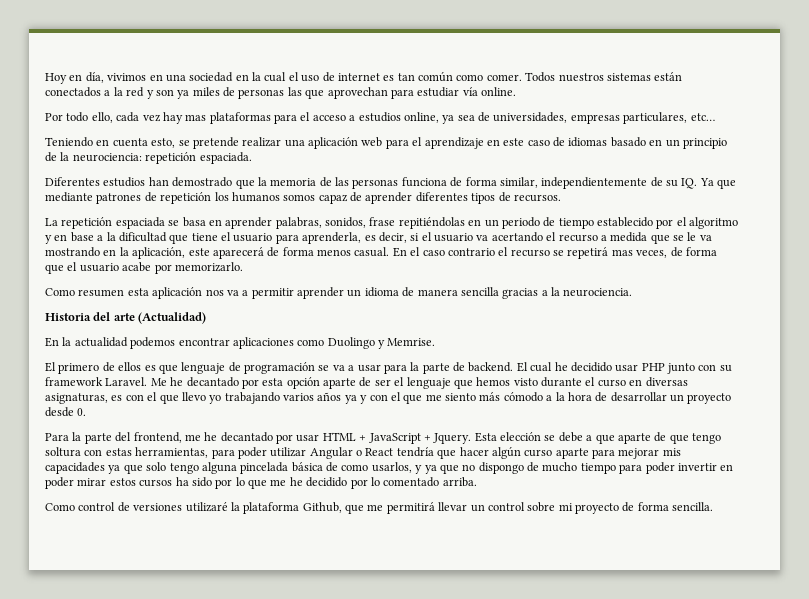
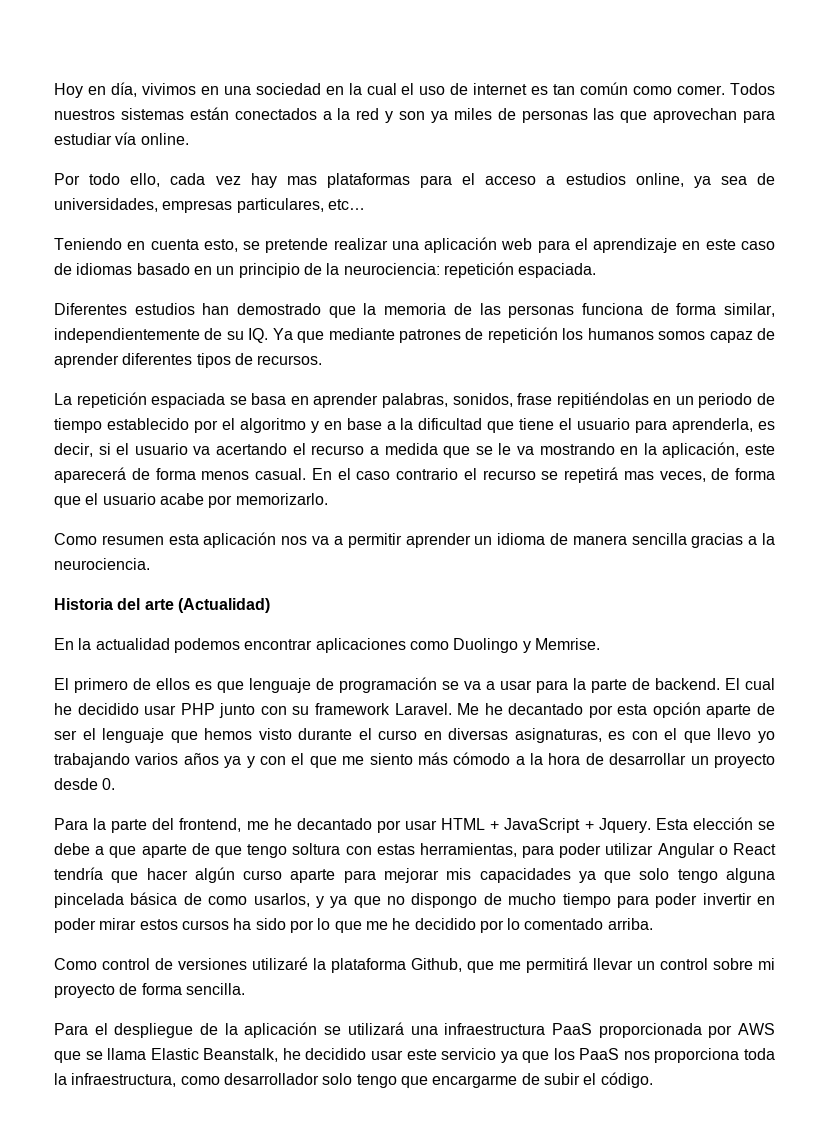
(714, 506) none -> [54,1022,776,1038] [54,1048,775,1063] [54,1072,653,1088] // Para el despliegue de la aplicación se utilizará una infraestructura PaaS proporcionada por AWS que se llama Elastic Beanstalk, he decidido usar este servicio ya que los PaaS nos proporciona toda la infraestructura, como desarrollador solo tengo que encargarme de subir el código.

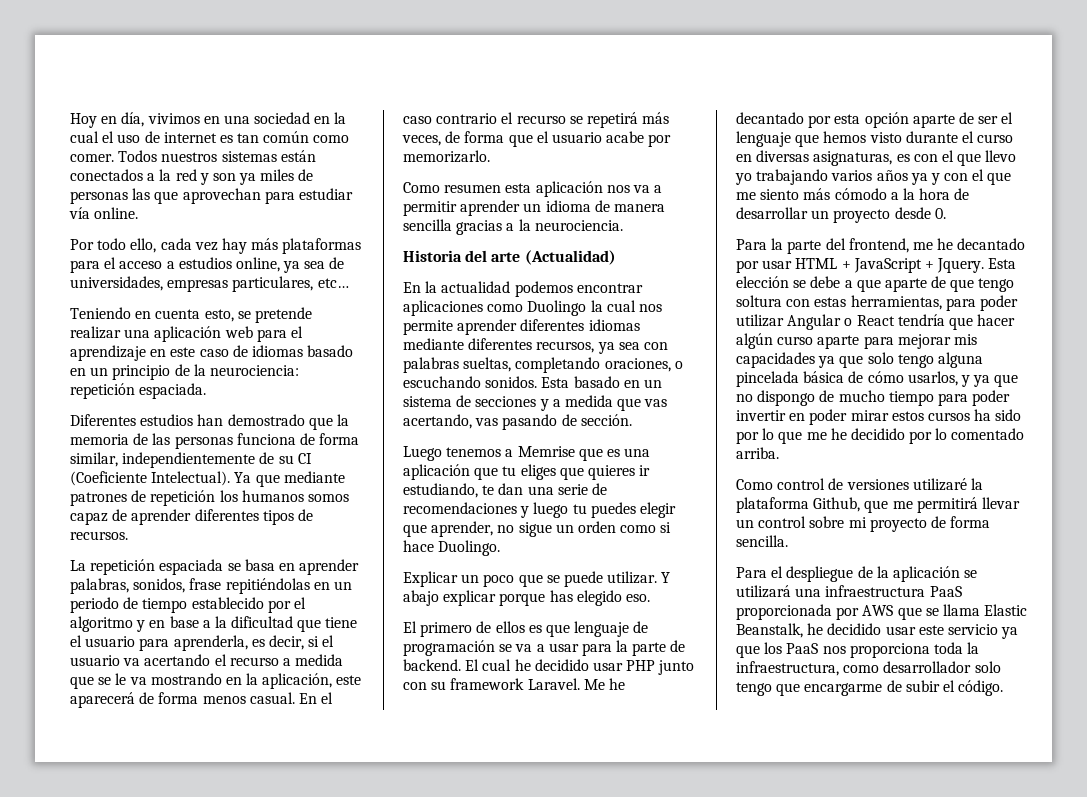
[286,176,317,185] mas -> [251,238,279,250] más
[248,328,269,343] IQ. -> [297,453,312,464] [70,471,231,486] CI (Coeficiente Intelectual).
[623,471,654,480] mas -> [642,112,670,124] más
[522,638,600,653] y Memrise. -> [590,300,662,312] [403,319,640,335] [403,338,668,354] [403,357,683,373] [403,376,662,388] [403,395,668,411] [403,414,632,430] [403,446,651,461] [403,464,651,480] [403,483,607,498] [403,502,676,518] [403,521,672,537] [403,540,501,556] [403,571,671,587] [403,590,650,606] la cual nos permite aprender diferentes idiomas mediante diferentes recursos, ya sea con palabras sueltas, completando oraciones, o escuchando sonidos. Esta basado en un sistema de secciones y a medida que vas acertando, vas pasando de sección. // Luego tenemos a Memrise que es una aplicación que tu eliges que quieres ir estudiando, te dan una serie de recomendaciones y luego tu puedes elegir que aprender, no sigue un orden como si hace Duolingo. // Explicar un poco que se puede utilizar. Y abajo explicar porque has elegido eso.
[208,896,248,905] como -> [867,371,904,383] cómo

